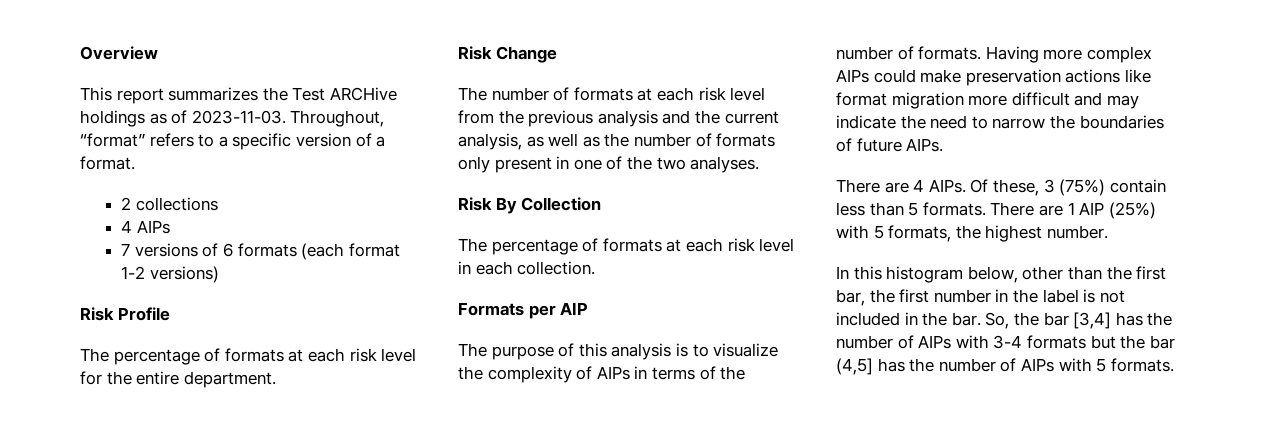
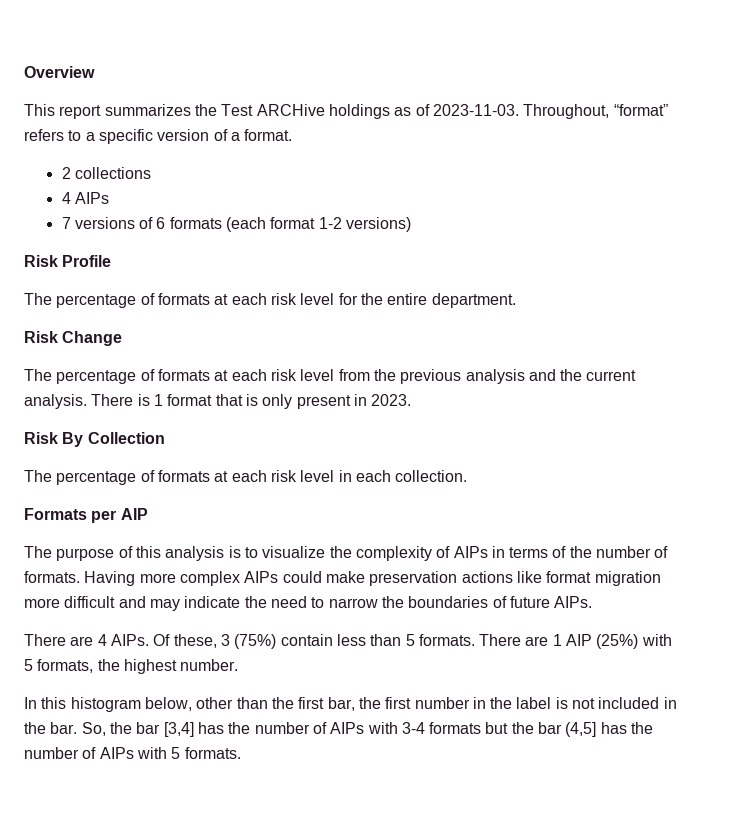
[491,87,549,101] number -> [56,370,137,384] percentage
[458,133,776,150] [458,156,760,173] analysis, as well as the number of formats only present in one of the two analyses. -> [24,394,412,409] analysis. There is 1 format that is only present in 2023.

